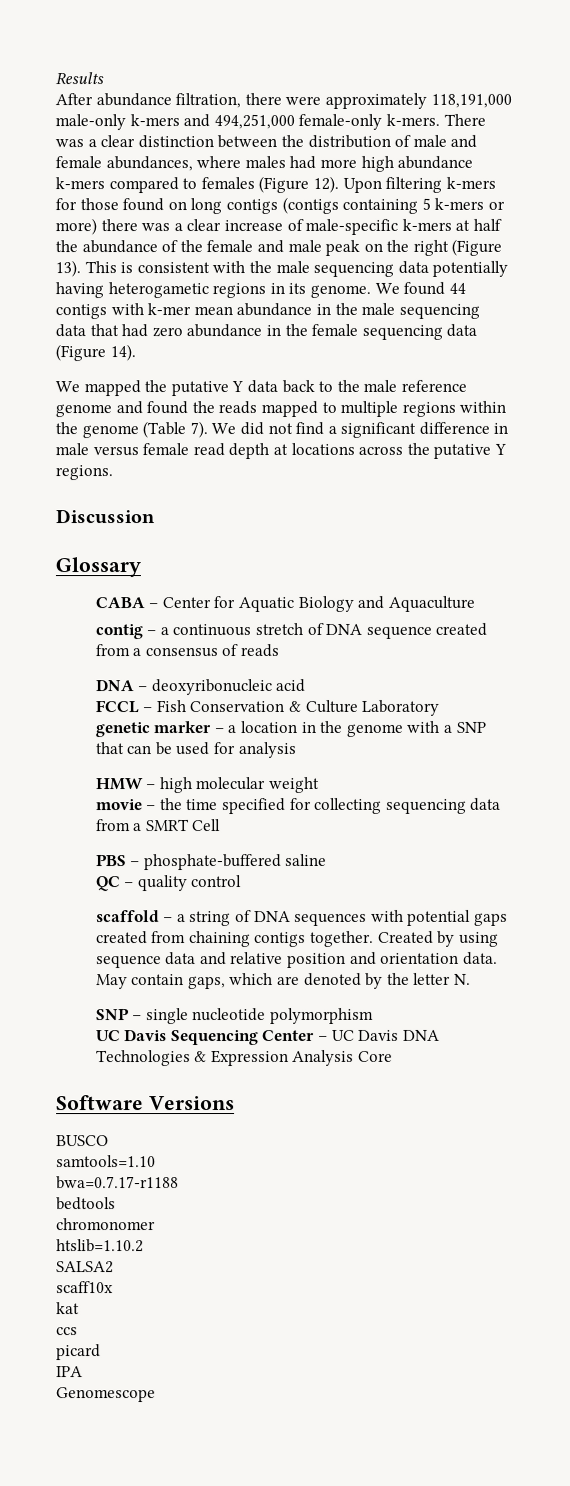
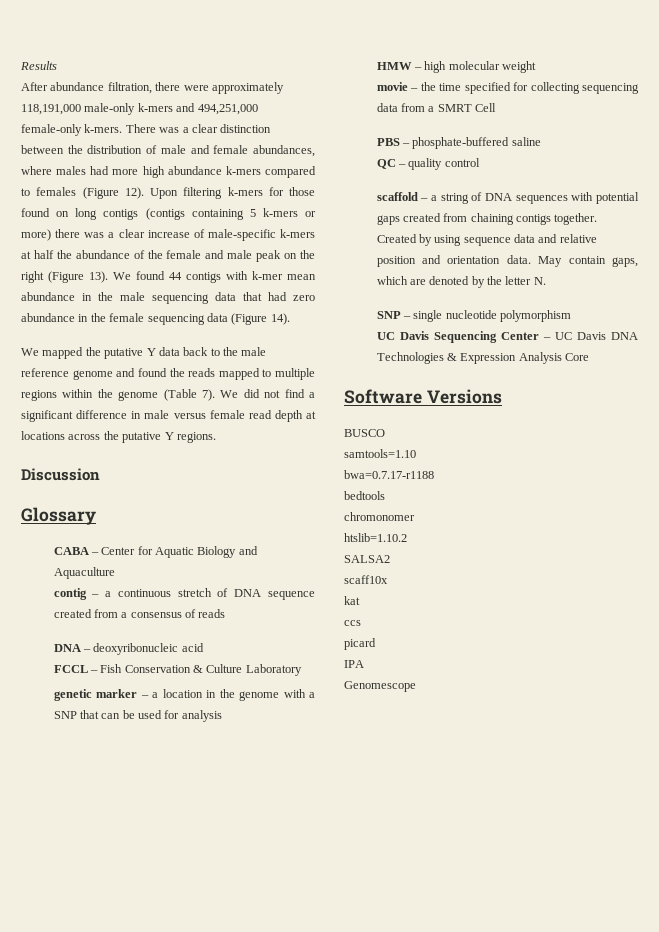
[84,260,509,277] [55,282,371,299] This is consistent with the male sequencing data potentially having heterogametic regions in its genome. -> (108, 277) none

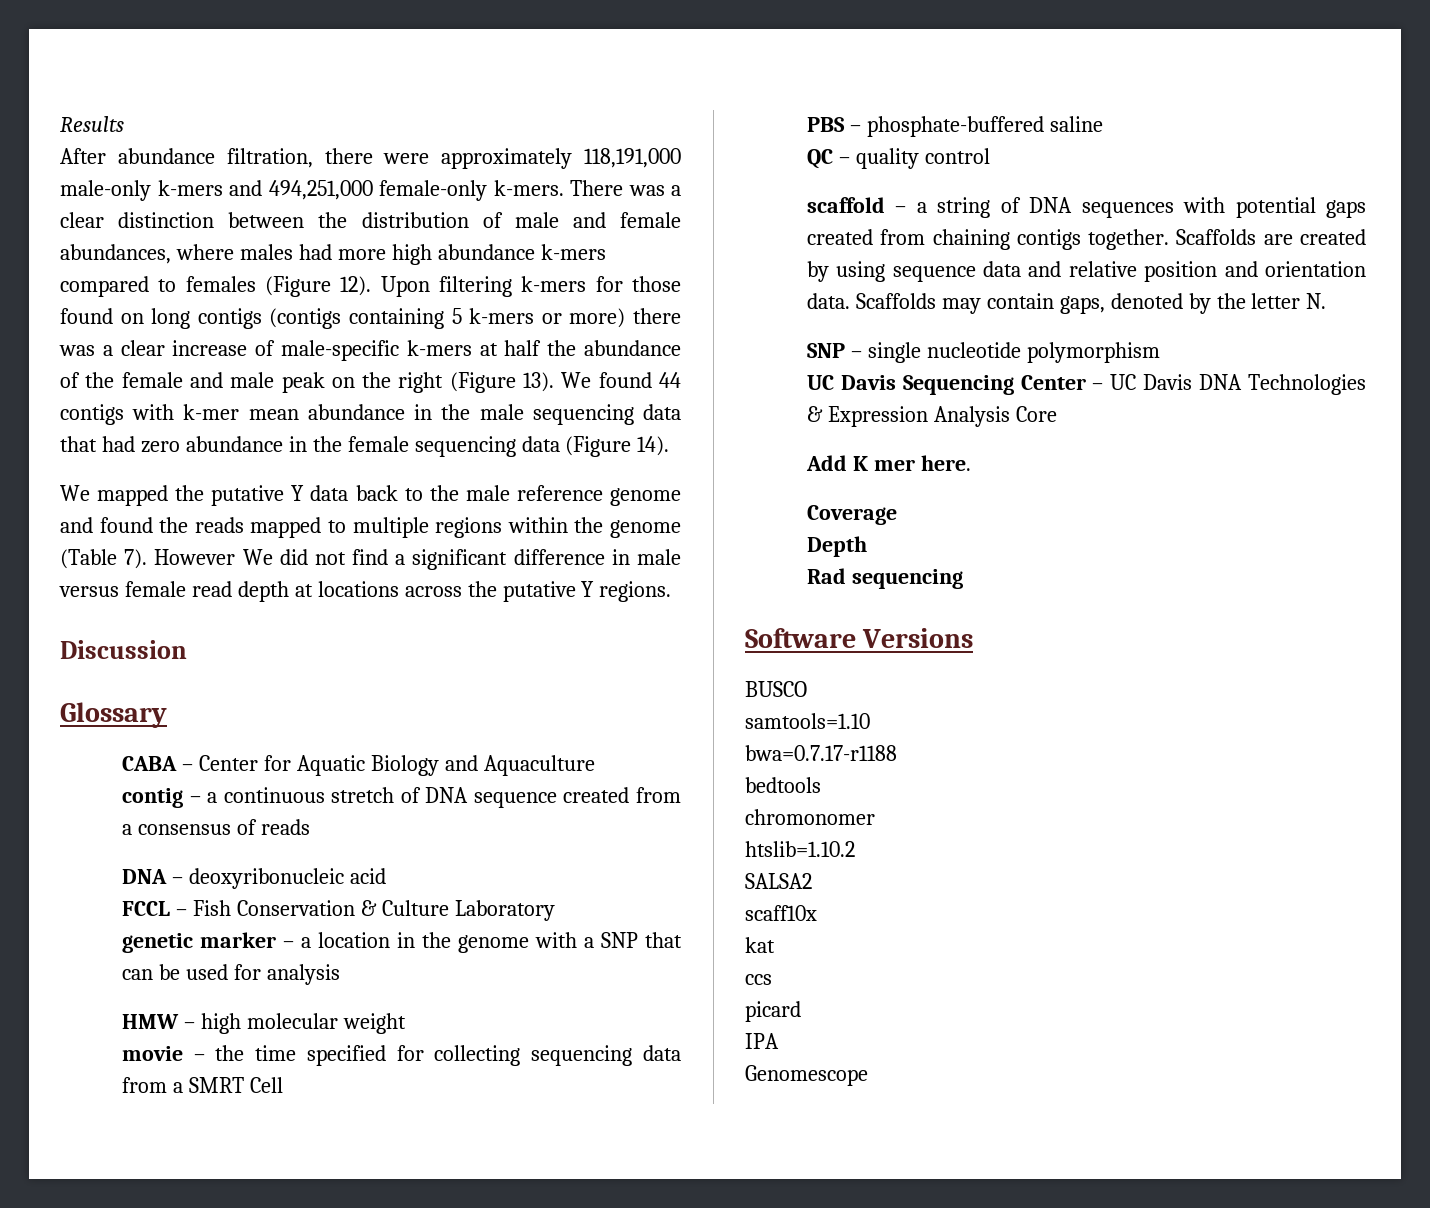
(216, 395) none -> [154,549,236,565] However
[376,234,417,243] Created -> [1176,229,1366,245] Scaffolds are created
[538,256,638,267] [376,276,426,285] May contain gaps, which are -> [855,293,1105,314] Scaffolds may contain gaps,
(590, 357) none -> [805,455,971,471] [806,505,897,525] [806,536,867,557] [806,568,963,589] // Add K mer here. // Coverage // Depth // Rad sequencing

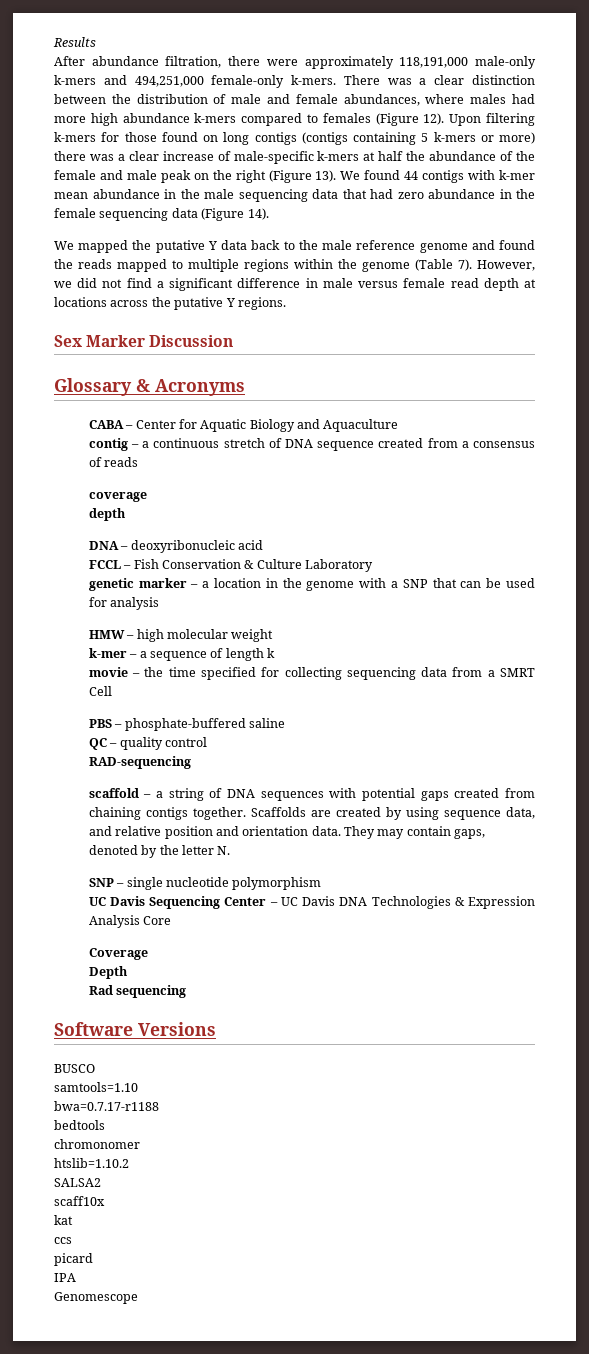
[154,549,273,565] However We -> [477,260,535,271] [54,281,72,288] However, we
(672, 591) none -> [54,335,146,347] Sex Marker
(167, 715) none -> [136,379,245,396] & Acronyms
(310, 827) none -> [88,492,147,502] [88,508,126,521] // coverage // depth
(406, 1023) none -> [88,648,276,661] // k-mer – a sequence of length k
(990, 156) none -> [88,756,191,769] // RAD-sequencing
[983,261,1022,277] data -> [506,807,536,819] data,
[855,293,936,309] Scaffolds -> [344,826,376,839] They
[805,455,971,471] // Add K mer here. -> (172, 920) none

